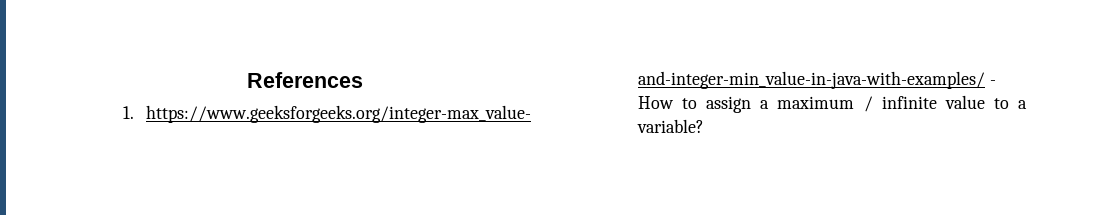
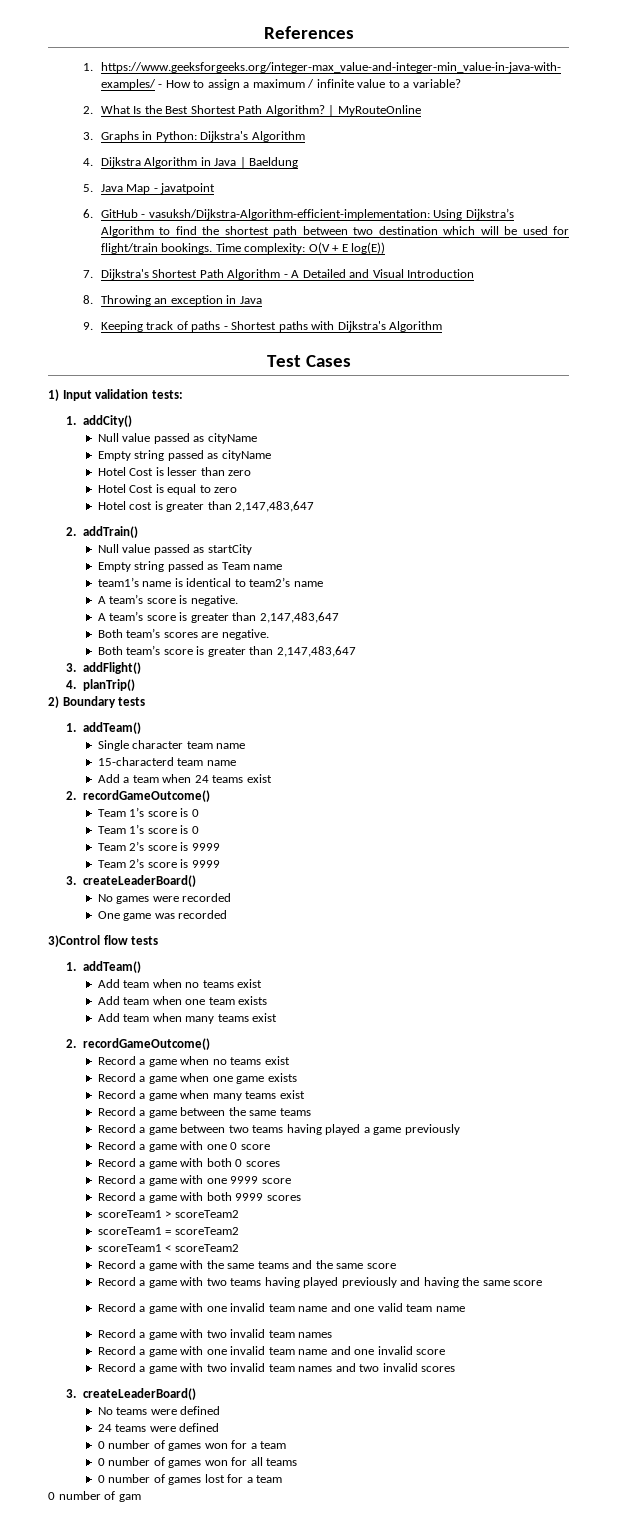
(704, 126) none -> [83,105,421,116] [83,131,305,142] [83,157,299,168] [83,183,216,194] [83,208,514,220] [100,226,569,237] [100,242,386,254] [83,269,475,280] [83,295,262,306] [83,321,443,332] [266,355,351,367] [48,389,183,401] [65,415,133,427] [97,433,257,444] [97,450,271,461] [97,467,252,476] [97,484,238,495] [97,501,315,512] [65,526,139,538] [97,544,252,555] [97,561,283,572] [97,577,323,587] [97,594,238,606] [97,611,339,623] [97,628,269,640] [97,645,356,657] [65,662,142,674] [65,679,136,691] [48,696,146,708] [65,722,142,734] [97,740,246,751] [97,757,236,766] [97,774,272,783] [65,790,211,802] [97,807,199,817] [97,824,199,834] [97,841,220,851] [97,858,220,868] [65,875,197,887] [97,893,232,904] [97,910,228,921] [48,935,159,947] [65,961,142,973] [97,979,263,988] [97,996,268,1005] [97,1013,278,1024] [65,1038,211,1050] [97,1056,290,1067] [97,1073,297,1084] [97,1090,305,1101] [97,1107,311,1118] [97,1124,460,1135] [97,1141,270,1152] [97,1158,280,1169] [97,1175,291,1186] [97,1192,301,1203] [97,1210,239,1218] [97,1227,239,1235] [97,1244,239,1252] [97,1260,396,1271] [97,1277,543,1288] [97,1303,465,1314] [97,1329,333,1340] [97,1346,446,1357] [97,1363,456,1374] [65,1388,197,1400] [97,1406,221,1415] [97,1423,220,1432] [97,1440,287,1451] [97,1457,298,1468] [97,1474,283,1485] [48,1491,141,1502] // 2. What Is the Best Shortest Path Algorithm? | MyRouteOnline // 3. Graphs in Python: Dijkstra's Algorithm // 4. Dijkstra Algorithm in Java | Baeldung // 5. Java Map - javatpoint // 6. GitHub - vasuksh/Dijkstra-Algorithm-efficient-implementation: Using Dijkstra’s Algorithm to find the shortest path between two destination which will be used for flight/train bookings. Time complexity: O(V + E log(E)) // 7. Dijkstra's Shortest Path Algorithm - A Detailed and Visual Introduction // 8. Throwing an exception in Java // 9. Keeping track of paths - Shortest paths with Dijkstra's Algorithm // Test Cases // 1) Input validation tests: // 1. addCity() // Null value passed as cityName // Empty string passed as cityName // Hotel Cost is lesser than zero // Hotel Cost is equal to zero // Hotel cost is greater than 2,147,483,647 // 2. addTrain() // Null value passed as startCity // Empty string passed as Team name // team1’s name is identical to team2’s name // A team’s score is negative. // A team’s score is greater than 2,147,483,647 // Both team’s scores are negative. // Both team’s score is greater than 2,147,483,647 // 3. addFlight() // 4. planTrip() // 2) Boundary tests // 1. addTeam() // Single character team name // 15-characterd team name // Add a team when 24 teams exist // 2. recordGameOutcome() // Team 1’s score is 0 // Team 1’s score is 0 // Team 2’s score is 9999 // Team 2’s score is 9999 // 3. createLeaderBoard() // No games were recorded // One game was recorded // 3)Control flow tests // 1. addTeam() // Add team when no teams exist // Add team when one team exists // Add team when many teams exist // 2. recordGameOutcome() // Record a game when no teams exist // Record a game when one game exists // Record a game when many teams exist // Record a game between the same teams // Record a game between two teams having played a game previously // Record a game with one 0 score // Record a game with both 0 scores // Record a game with one 9999 score // Record a game with both 9999 scores // scoreTeam1 > scoreTeam2 // scoreTeam1 = scoreTeam2 // scoreTeam1 < scoreTeam2 // Record a game with the same teams and the same score // Record a game with two teams having played previously and having the same score // Record a game with one invalid team name and one valid team name // Record a game with two invalid team names // Record a game with one invalid team name and one invalid score // Record a game with two invalid team names and two invalid scores // 3. createLeaderBoard() // No teams were defined // 24 teams were defined // 0 number of games won for a team // 0 number of games won for all teams // 0 number of games lost for a team // 0 number of gam

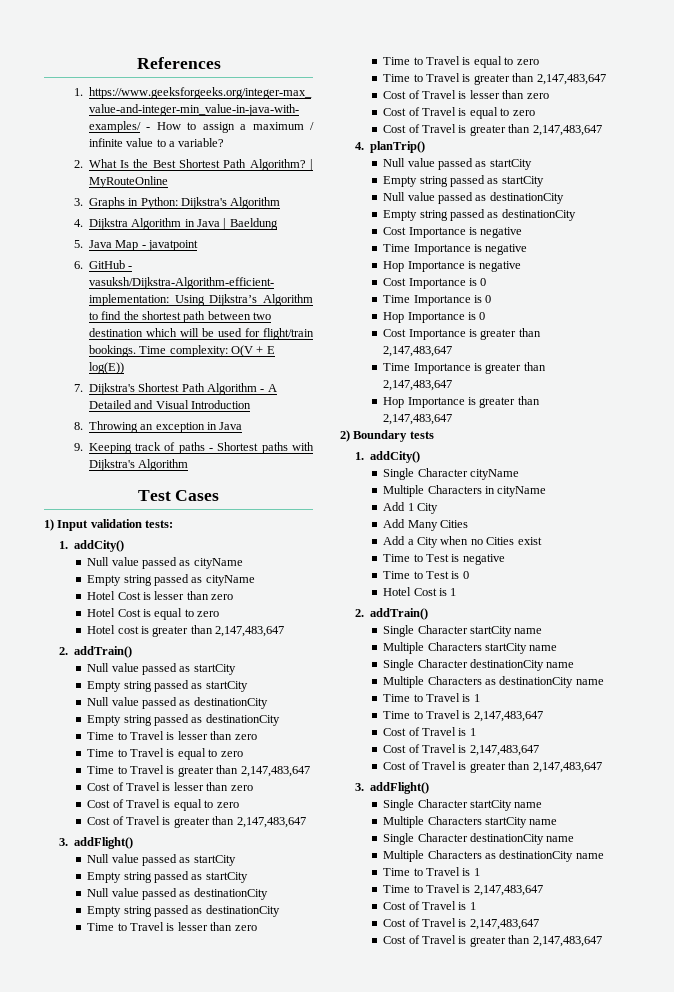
[221,562,283,570] [97,577,323,587] [97,594,238,606] [97,611,339,623] [97,628,269,640] [97,645,356,657] [65,662,142,674] [65,679,136,691] Team name // team1’s name is identical to team2’s name // A team’s score is negative. // A team’s score is greater than 2,147,483,647 // Both team’s scores are negative. // Both team’s score is greater than 2,147,483,647 // 3. addFlight() // 4. planTrip() -> [205,681,248,692] [87,697,268,709] [87,714,280,726] [87,731,257,740] [87,748,243,760] [87,765,310,777] [87,782,253,791] [87,799,239,811] [87,816,306,828] [58,837,134,849] [87,854,236,866] [87,871,248,883] [87,888,268,900] [87,905,280,917] [87,922,257,931] [383,56,539,68] [383,73,606,85] [383,90,549,99] [383,107,535,119] [383,124,602,136] [354,141,426,153] [383,158,532,170] [383,175,544,187] [383,192,564,204] [383,209,576,221] [383,227,523,238] [383,244,528,255] [383,261,522,272] [383,278,487,289] [383,295,492,306] [383,312,486,323] [383,328,541,340] [383,346,453,357] [383,362,546,374] [383,380,453,391] [383,396,540,408] [383,414,453,425] startCity // Null value passed as destinationCity // Empty string passed as destinationCity // Time to Travel is lesser than zero // Time to Travel is equal to zero // Time to Travel is greater than 2,147,483,647 // Cost of Travel is lesser than zero // Cost of Travel is equal to zero // Cost of Travel is greater than 2,147,483,647 // 3. addFlight() // Null value passed as startCity // Empty string passed as startCity // Null value passed as destinationCity // Empty string passed as destinationCity // Time to Travel is lesser than zero // Time to Travel is equal to zero // Time to Travel is greater than 2,147,483,647 // Cost of Travel is lesser than zero // Cost of Travel is equal to zero // Cost of Travel is greater than 2,147,483,647 // 4. planTrip() // Null value passed as startCity // Empty string passed as startCity // Null value passed as destinationCity // Empty string passed as destinationCity // Cost Importance is negative // Time Importance is negative // Hop Importance is negative // Cost Importance is 0 // Time Importance is 0 // Hop Importance is 0 // Cost Importance is greater than 2,147,483,647 // Time Importance is greater than 2,147,483,647 // Hop Importance is greater than 2,147,483,647
[83,722,142,734] [97,740,246,751] [97,757,236,766] [97,774,272,783] [65,790,211,802] [97,807,199,817] [97,824,199,834] [97,841,220,851] [97,858,220,868] [65,875,197,887] [97,893,232,904] [97,910,228,921] [48,935,159,947] [65,961,142,973] [97,979,263,988] [97,996,268,1005] [97,1013,278,1024] [65,1038,211,1050] [97,1056,290,1067] [97,1073,297,1084] [97,1090,305,1101] [97,1107,311,1118] [97,1124,460,1135] [97,1141,270,1152] [97,1158,280,1169] [97,1175,291,1186] [97,1192,301,1203] [97,1210,239,1218] [97,1227,239,1235] [97,1244,239,1252] [97,1260,396,1271] [97,1277,543,1288] [97,1303,465,1314] [97,1329,333,1340] [97,1346,446,1357] [97,1363,456,1374] [65,1388,197,1400] [97,1406,221,1415] [97,1423,220,1432] [97,1440,287,1451] [97,1457,298,1468] [97,1474,283,1485] [48,1491,141,1502] addTeam() // Single character team name // 15-characterd team name // Add a team when 24 teams exist // 2. recordGameOutcome() // Team 1’s score is 0 // Team 1’s score is 0 // Team 2’s score is 9999 // Team 2’s score is 9999 // 3. createLeaderBoard() // No games were recorded // One game was recorded // 3)Control flow tests // 1. addTeam() // Add team when no teams exist // Add team when one team exists // Add team when many teams exist // 2. recordGameOutcome() // Record a game when no teams exist // Record a game when one game exists // Record a game when many teams exist // Record a game between the same teams // Record a game between two teams having played a game previously // Record a game with one 0 score // Record a game with both 0 scores // Record a game with one 9999 score // Record a game with both 9999 scores // scoreTeam1 > scoreTeam2 // scoreTeam1 = scoreTeam2 // scoreTeam1 < scoreTeam2 // Record a game with the same teams and the same score // Record a game with two teams having played previously and having the same score // Record a game with one invalid team name and one valid team name // Record a game with two invalid team names // Record a game with one invalid team name and one invalid score // Record a game with two invalid team names and two invalid scores // 3. createLeaderBoard() // No teams were defined // 24 teams were defined // 0 number of games won for a team // 0 number of games won for all teams // 0 number of games lost for a team // 0 number of gam -> [370,451,421,463] [383,468,520,480] [383,485,547,497] [383,502,439,514] [383,519,469,531] [383,536,542,548] [383,554,505,565] [383,571,469,579] [383,587,457,596] [354,608,429,620] [383,625,543,637] [383,642,558,654] [383,659,575,671] [383,676,604,688] [383,693,480,702] [383,710,543,722] [383,727,476,736] [383,744,539,756] [383,761,602,773] [354,782,430,794] [383,799,543,811] [383,816,558,828] [383,833,575,845] [383,850,604,862] [383,867,480,876] [383,884,543,896] [383,901,476,910] [383,918,539,930] [383,935,602,947] addCity() // Single Character cityName // Multiple Characters in cityName // Add 1 City // Add Many Cities // Add a City when no Cities exist // Time to Test is negative // Time to Test is 0 // Hotel Cost is 1 // 2. addTrain() // Single Character startCity name // Multiple Characters startCity name // Single Character destinationCity name // Multiple Characters as destinationCity name // Time to Travel is 1 // Time to Travel is 2,147,483,647 // Cost of Travel is 1 // Cost of Travel is 2,147,483,647 // Cost of Travel is greater than 2,147,483,647 // 3. addFlight() // Single Character startCity name // Multiple Characters startCity name // Single Character destinationCity name // Multiple Characters as destinationCity name // Time to Travel is 1 // Time to Travel is 2,147,483,647 // Cost of Travel is 1 // Cost of Travel is 2,147,483,647 // Cost of Travel is greater than 2,147,483,647

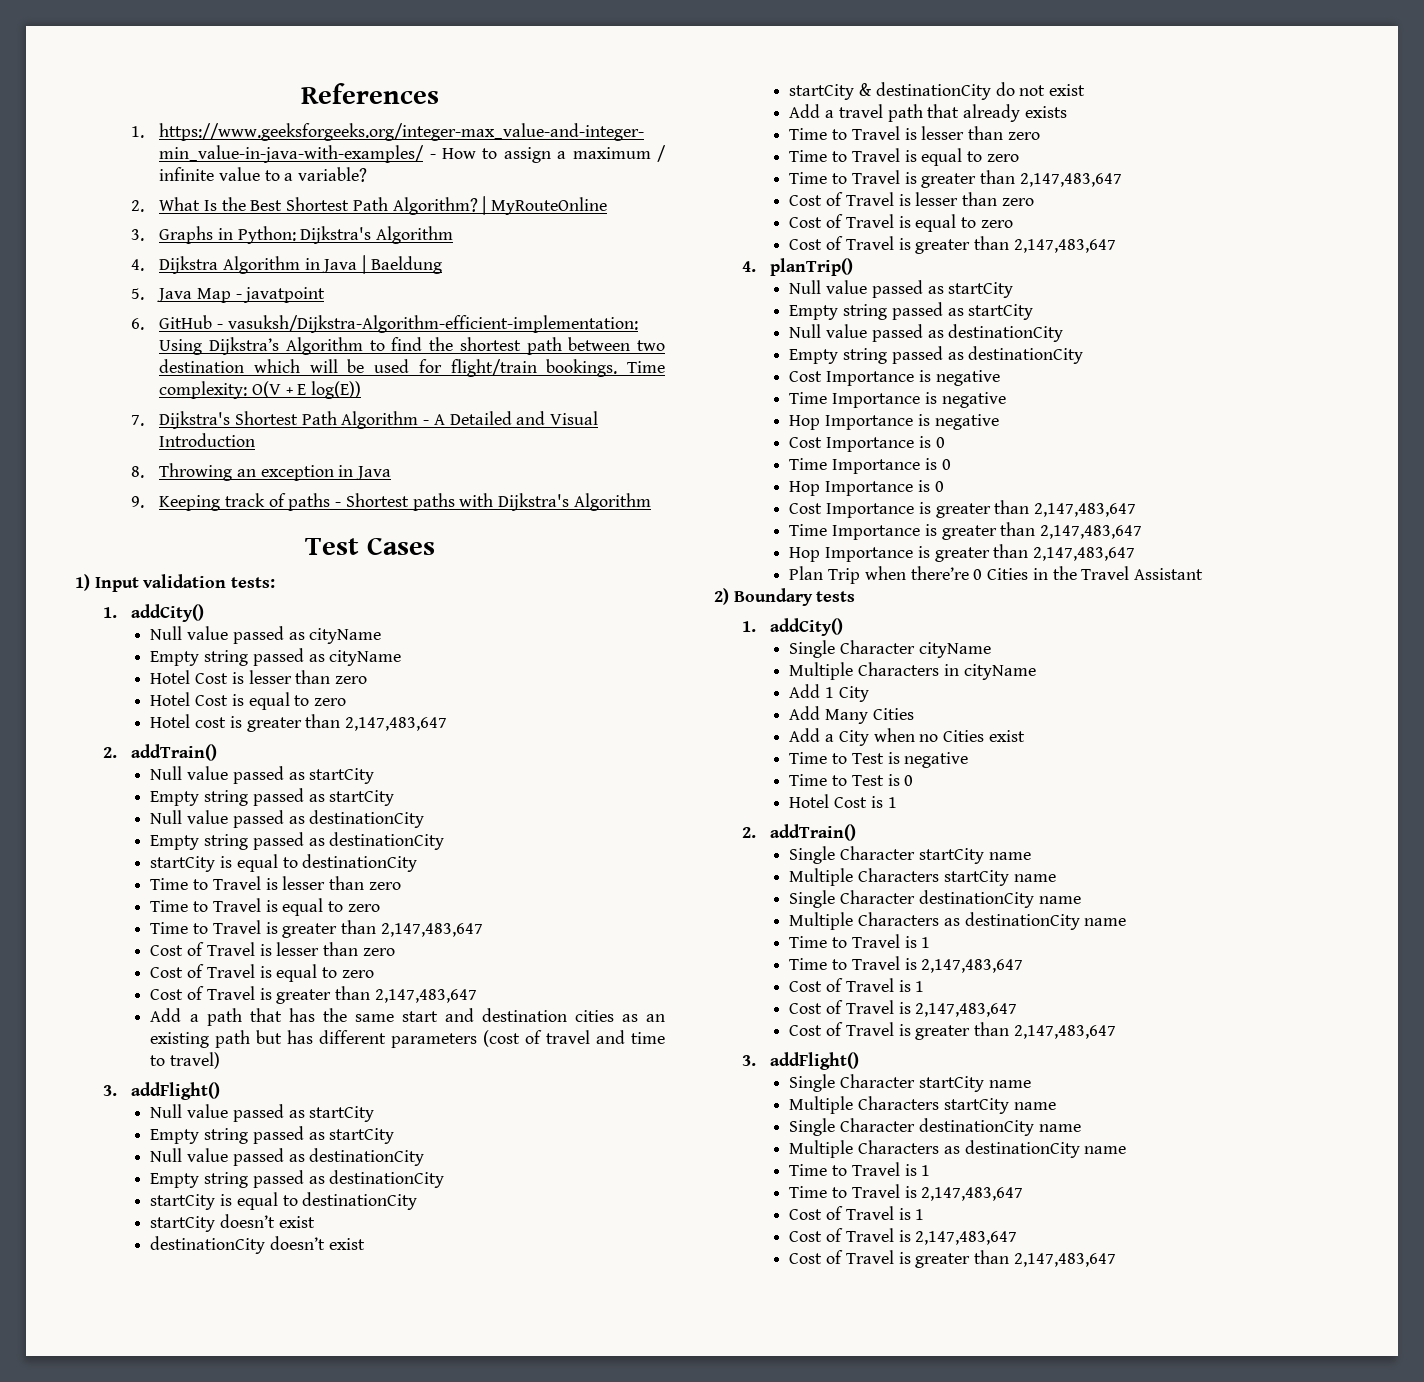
(280, 720) none -> [150,854,418,872] // startCity is equal to destinationCity
(306, 822) none -> [150,1008,665,1026] [150,1030,665,1048] [150,1052,221,1069] // Add a path that has the same start and destination cities as an existing path but has different parameters (cost of travel and time to travel)
(280, 911) none -> [150,1192,418,1210] [150,1214,315,1232] [150,1236,365,1254] [789,82,1086,100] [789,104,1067,122] // startCity is equal to destinationCity // startCity doesn’t exist // destinationCity doesn’t exist // startCity & destinationCity do not exist // Add a travel path that already exists
(453, 419) none -> [789,566,1203,584] // Plan Trip when there’re 0 Cities in the Travel Assistant

